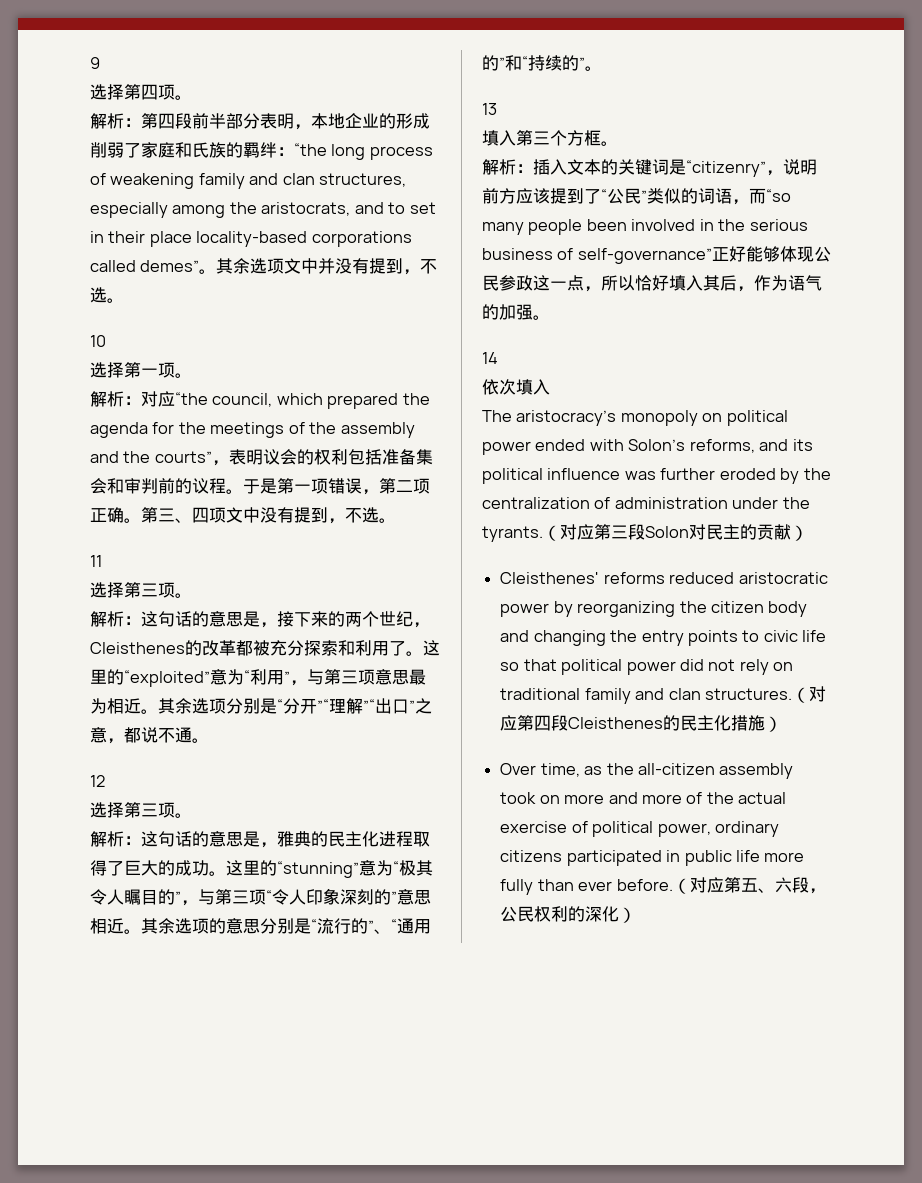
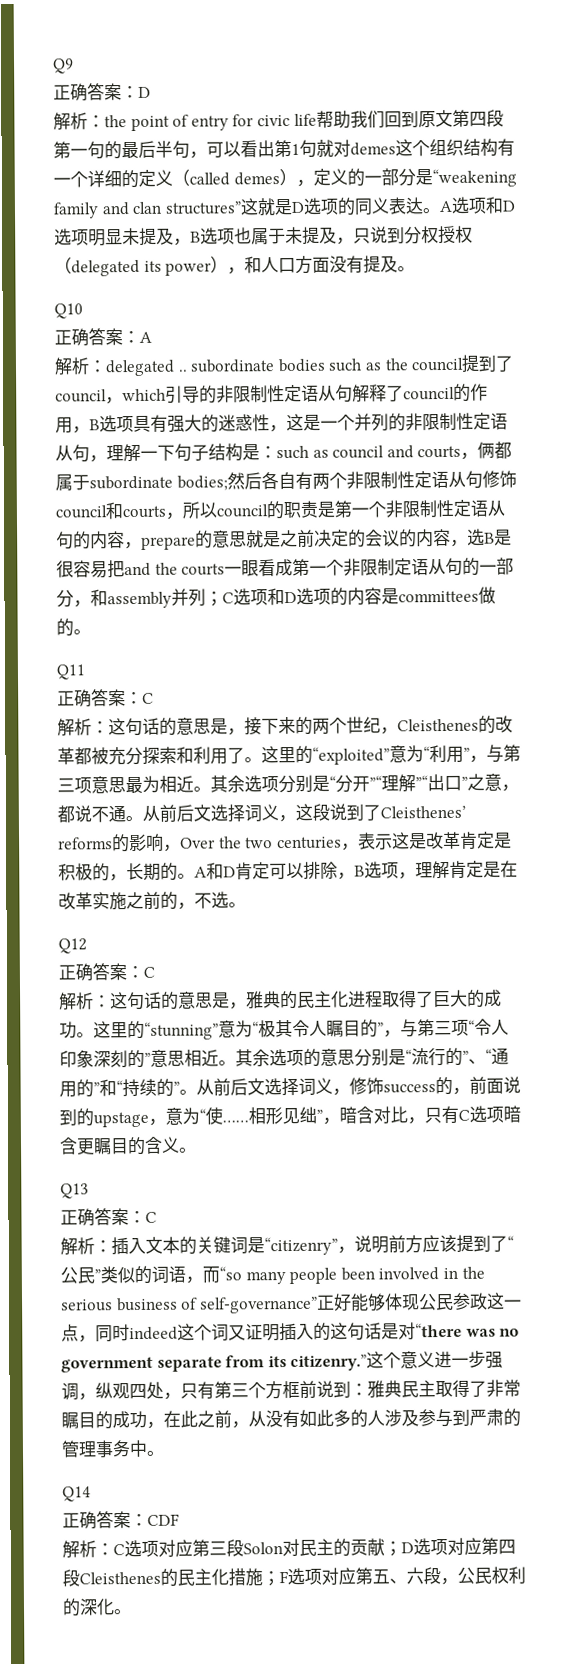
[90,57,100,69] [90,84,192,100] [90,113,430,130] [90,142,433,160] [90,173,407,189] [90,202,436,218] [90,231,412,247] [90,258,438,275] [90,287,124,303] [90,335,106,347] [90,362,192,378] [90,391,430,409] [90,422,415,438] [90,449,433,466] [90,478,430,495] [90,507,396,524] [90,555,102,567] [90,582,192,598] 9 // 选择第四项。 // 解析：第四段前半部分表明，本地企业的形成削弱了家庭和氏族的羁绊：“the long process of weakening family and clan structures, especially among the aristocrats, and to set in their place locality-based corporations called demes”。其余选项文中并没有提到，不选。 // 10 // 选择第一项。 // 解析：对应“the council, which prepared the agenda for the meetings of the assembly and the courts”，表明议会的权利包括准备集会和审判前的议程。于是第一项错误，第二项正确。第三、四项文中没有提到，不选。 // 11 // 选择第三项。 -> [53,58,74,74] [53,82,151,102] [53,109,504,132] [53,138,515,160] [53,168,517,189] [53,196,515,219] [54,225,473,247] [54,255,416,277] [54,303,83,319] [54,327,152,347] [54,354,515,377] [55,383,488,405] [55,412,508,434] [55,441,513,463] [55,470,517,491] [55,499,505,520] [56,528,512,550] [56,557,515,579] [56,586,496,609] [56,618,91,637] [56,664,86,680] [57,688,154,708] Q9 // 正确答案：D // 解析：the point of entry for civic life帮助我们回到原文第四段第一句的最后半句，可以看出第1句就对demes这个组织结构有一个详细的定义（called demes），定义的一部分是“weakening family and clan structures”这就是D选项的同义表达。A选项和D选项明显未提及，B选项也属于未提及，只说到分权授权（delegated its power），和人口方面没有提及。 // Q10 // 正确答案：A // 解析：delegated .. subordinate bodies such as the council提到了council，which引导的非限制性定语从句解释了council的作用，B选项具有强大的迷惑性，这是一个并列的非限制性定语从句，理解一下句子结构是：such as council and courts，俩都属于subordinate bodies;然后各自有两个非限制性定语从句修饰council和courts，所以council的职责是第一个非限制性定语从句的内容，prepare的意思就是之前决定的会议的内容，选B是很容易把and the courts一眼看成第一个非限制定语从句的一部分，和assembly并列；C选项和D选项的内容是committees做的。 // Q11 // 正确答案：C
[90,775,105,787] [90,802,192,818] // 12 // 选择第三项。 -> [142,803,467,823] [58,831,512,853] [58,860,518,882] [58,891,246,911] [58,938,87,954] [58,962,155,982] 从前后文选择词义，这段说到了Cleisthenes’ reforms的影响，Over the two centuries，表示这是改革肯定是积极的，长期的。A和D肯定可以排除，B选项，理解肯定是在改革实施之前的，不选。 // Q12 // 正确答案：C
[482,103,497,115] [482,130,618,146] // 13 // 填入第三个方框。 -> [196,1076,521,1097] [59,1105,521,1128] [59,1136,197,1156] [60,1183,89,1199] [60,1207,157,1227] 从前后文选择词义，修饰success的，前面说到的upstage，意为“使……相形见绌”，暗含对比，只有C选项暗含更瞩目的含义。 // Q13 // 正确答案：C
[601,275,822,292] [482,304,550,320] [482,352,498,364] [482,379,550,395] [482,410,788,426] [482,439,813,455] [482,468,831,484] [482,497,810,509] [482,525,560,542] 所以恰好填入其后，作为语气的加强。 // 14 // 依次填入 // The aristocracy’s monopoly on political power ended with Solon’s reforms, and its political influence was further eroded by the centralization of administration under the tyrants.（ -> [95,1322,520,1343] [61,1350,504,1373] [61,1379,521,1401] [61,1408,521,1430] [61,1439,165,1458] [62,1486,91,1502] [62,1510,180,1530] [62,1539,159,1559] 同时indeed这个词又证明插入的这句话是对“there was no government separate from its citizenry.”这个意义进一步强调，纵观四处，只有第三个方框前说到：雅典民主取得了非常瞩目的成功，在此之前，从没有如此多的人涉及参与到严肃的管理事务中。 // Q14 // 正确答案：CDF // 解析：C选项
[791,525,808,541] [500,572,828,584] [500,601,808,617] [500,630,827,646] [500,659,794,675] [500,687,809,704] ） // Cleisthenes' reforms reduced aristocratic power by reorganizing the citizen body and changing the entry points to civic life so that political power did not rely on traditional family and clan structures.（ -> [384,1538,448,1557] ；D选项
[765,716,783,732] [500,763,794,779] [500,792,787,804] [500,821,779,837] [500,850,805,866] [500,878,690,895] ） // Over time, as the all-citizen assembly took on more and more of the actual exercise of political power, ordinary citizens participated in public life more fully than ever before.（ -> [262,1567,322,1587] ；F选项
[619,907,637,923] ） -> [114,1609,132,1615] 。

